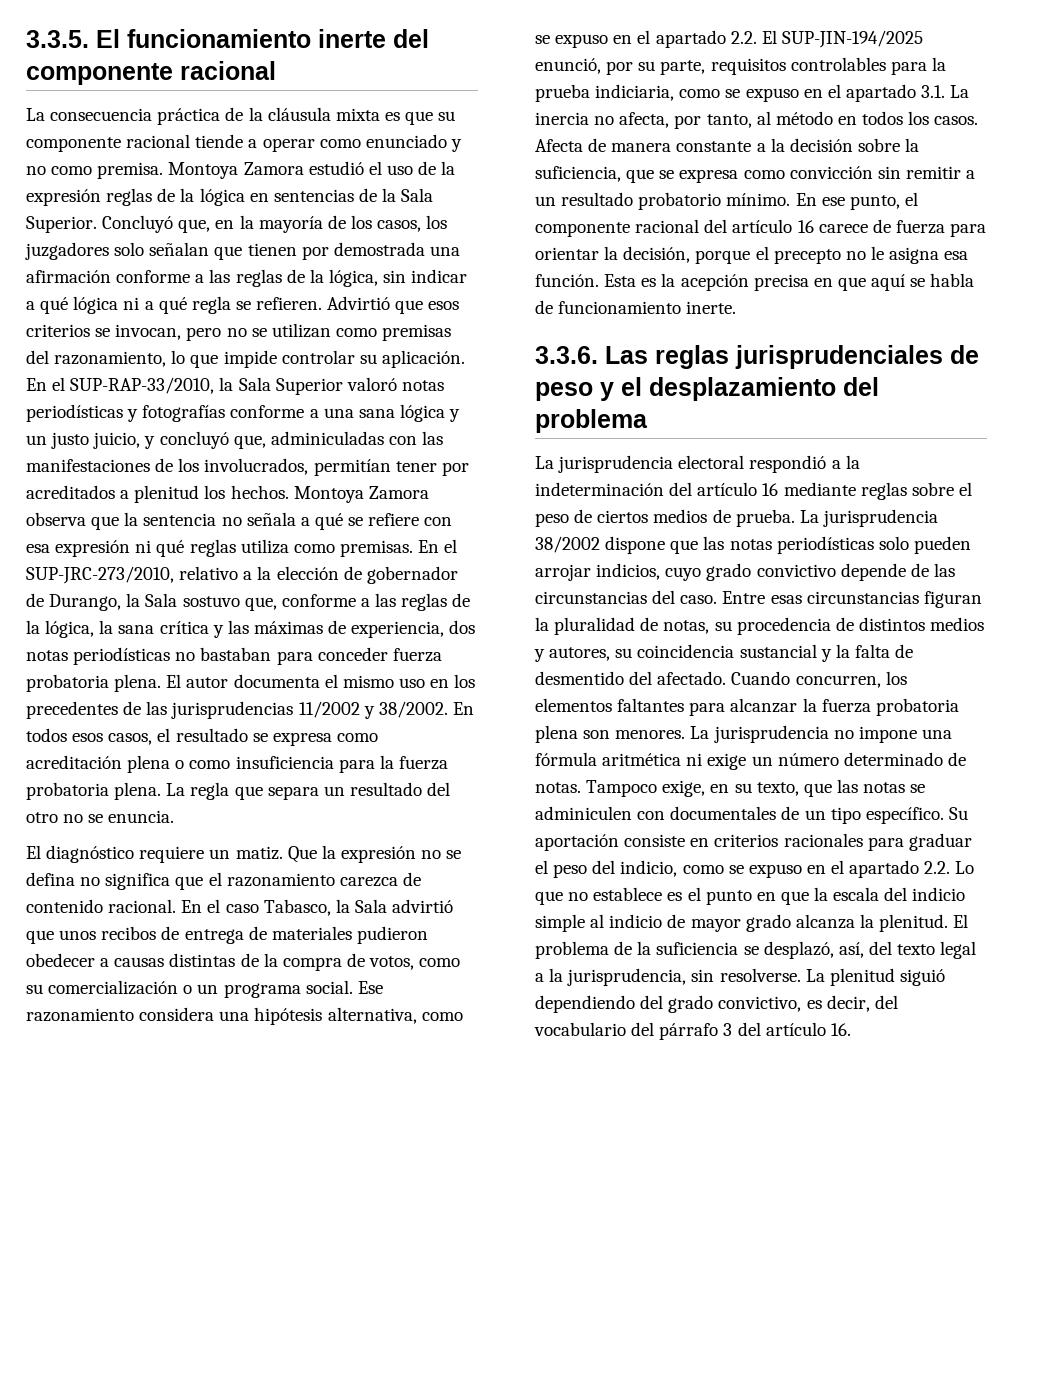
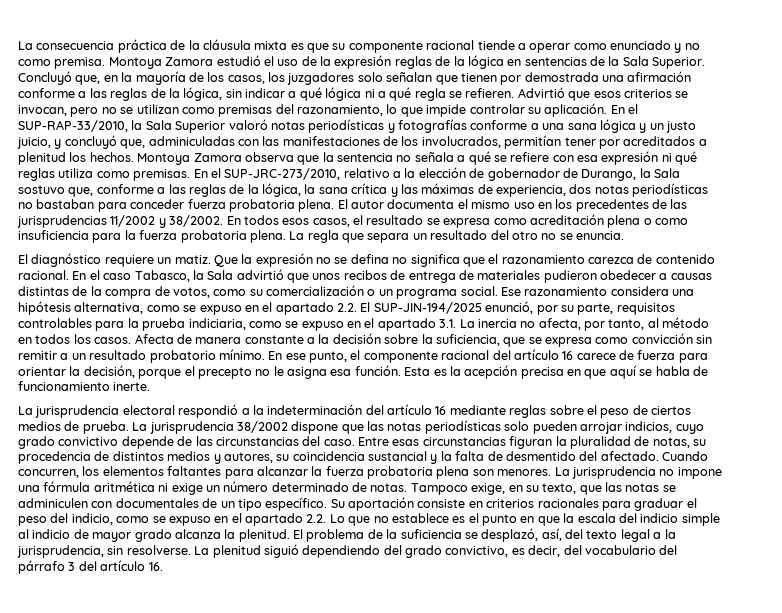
[26,29,429,48] [26,61,276,85] 3.3.5. El funcionamiento inerte del componente racional // -> (18, 45) none
[535,345,979,369] [535,377,879,401] [535,409,648,433] // 3.3.6. Las reglas jurisprudenciales de peso y el desplazamiento del problema -> (151, 386) none

